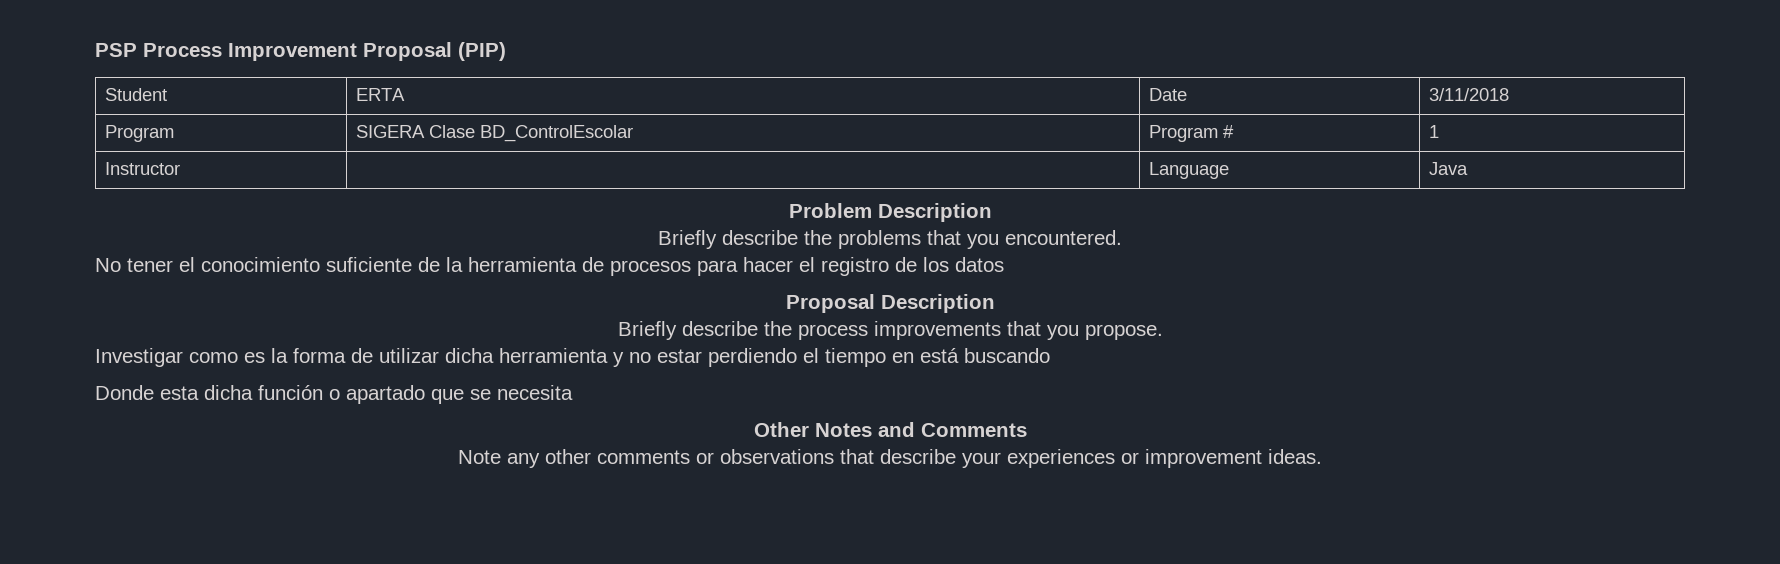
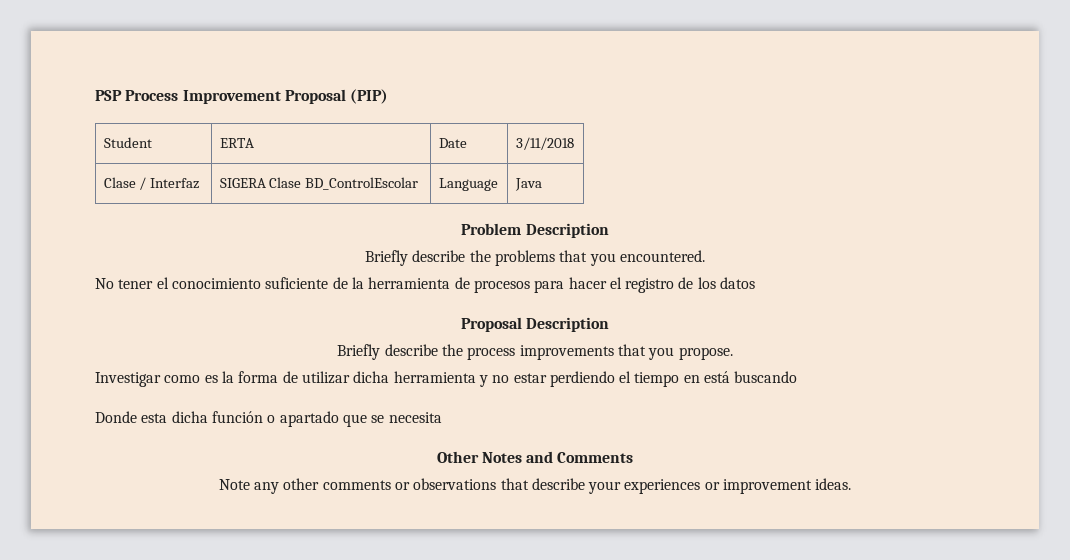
[104,125,174,142] Program -> [103,177,200,190] Clase / Interfaz
[1148,125,1234,142] [1428,125,1439,138] [104,162,180,175] | Program # | 1 // Instructor | -> (419, 183) none

